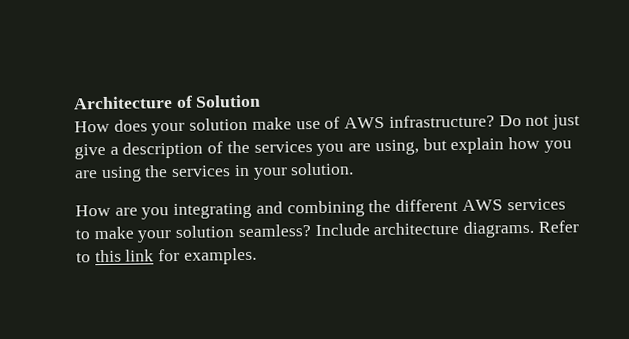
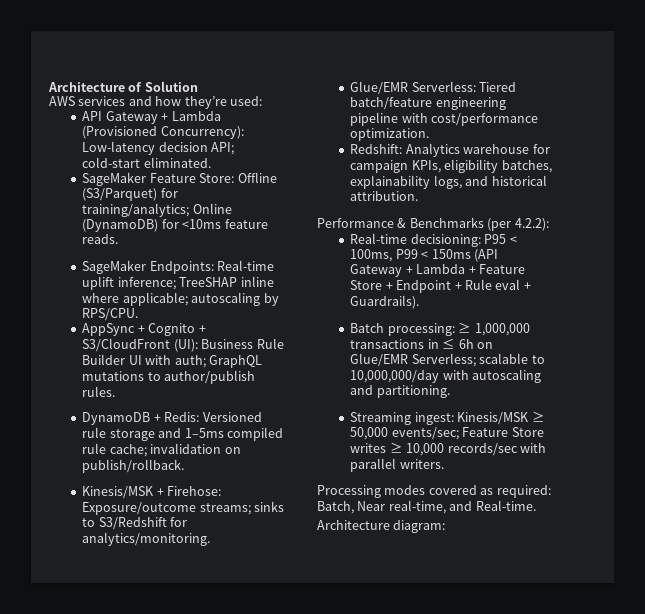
[74,114,580,136] [74,136,572,160] [74,162,355,183] [75,198,566,220] [75,220,579,243] [76,247,257,265] How does your solution make use of AWS infrastructure? Do not just give a description of the services you are using, but explain how you are using the services in your solution. // How are you integrating and combining the different AWS services to make your solution seamless? Include architecture diagrams. Refer to this link for examples. -> [49,96,262,109] [82,111,221,124] [82,126,244,139] [82,141,235,155] [82,157,211,168] [82,172,277,186] [82,188,178,201] [82,203,232,217] [82,219,268,232] [82,234,119,244] [82,260,275,274] [82,276,274,290] [82,292,279,306] [82,308,139,321] [82,323,206,336] [82,338,284,352] [82,354,262,368] [82,370,256,384] [82,386,116,397] [82,412,262,425] [82,427,283,441] [82,443,241,457] [82,459,185,473] [82,486,222,499] [82,501,285,515] [82,517,188,530] [82,532,211,546] [350,81,517,95] [350,97,506,110] [350,112,539,126] [350,128,430,141] [350,143,550,157] [350,159,552,173] [350,175,547,189] [350,191,419,201] [317,217,549,231] [350,233,517,247] [350,249,498,262] [350,264,525,277] [350,279,531,293] [350,295,420,309] [350,322,530,336] [350,338,493,349] [350,353,545,367] [350,369,542,383] [350,385,450,398] [350,411,545,425] [350,427,544,440] [350,442,546,456] [350,458,444,472] [317,485,551,498] [317,500,536,514] [317,520,446,533] AWS services and how they’re used: // API Gateway + Lambda (Provisioned Concurrency): Low-latency decision API; cold-start eliminated. // SageMaker Feature Store: Offline (S3/Parquet) for training/analytics; Online (DynamoDB) for <10ms feature reads. // SageMaker Endpoints: Real-time uplift inference; TreeSHAP inline where applicable; autoscaling by RPS/CPU. // AppSync + Cognito + S3/CloudFront (UI): Business Rule Builder UI with auth; GraphQL mutations to author/publish rules. // DynamoDB + Redis: Versioned rule storage and 1–5ms compiled rule cache; invalidation on publish/rollback. // Kinesis/MSK + Firehose: Exposure/outcome streams; sinks to S3/Redshift for analytics/monitoring. // Glue/EMR Serverless: Tiered batch/feature engineering pipeline with cost/performance optimization. // Redshift: Analytics warehouse for campaign KPIs, eligibility batches, explainability logs, and historical attribution. // Performance & Benchmarks (per 4.2.2): // Real-time decisioning: P95 < 100ms, P99 < 150ms (API Gateway + Lambda + Feature Store + Endpoint + Rule eval + Guardrails). // Batch processing: ≥ 1,000,000 transactions in ≤ 6h on Glue/EMR Serverless; scalable to 10,000,000/day with autoscaling and partitioning. // Streaming ingest: Kinesis/MSK ≥ 50,000 events/sec; Feature Store writes ≥ 10,000 records/sec with parallel writers. // Processing modes covered as required: Batch, Near real-time, and Real-time. // Architecture diagram:

